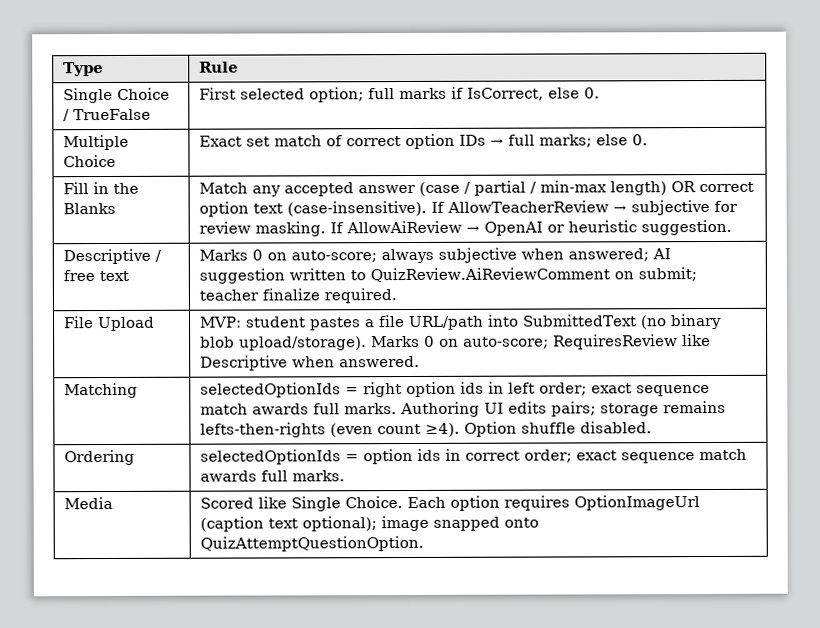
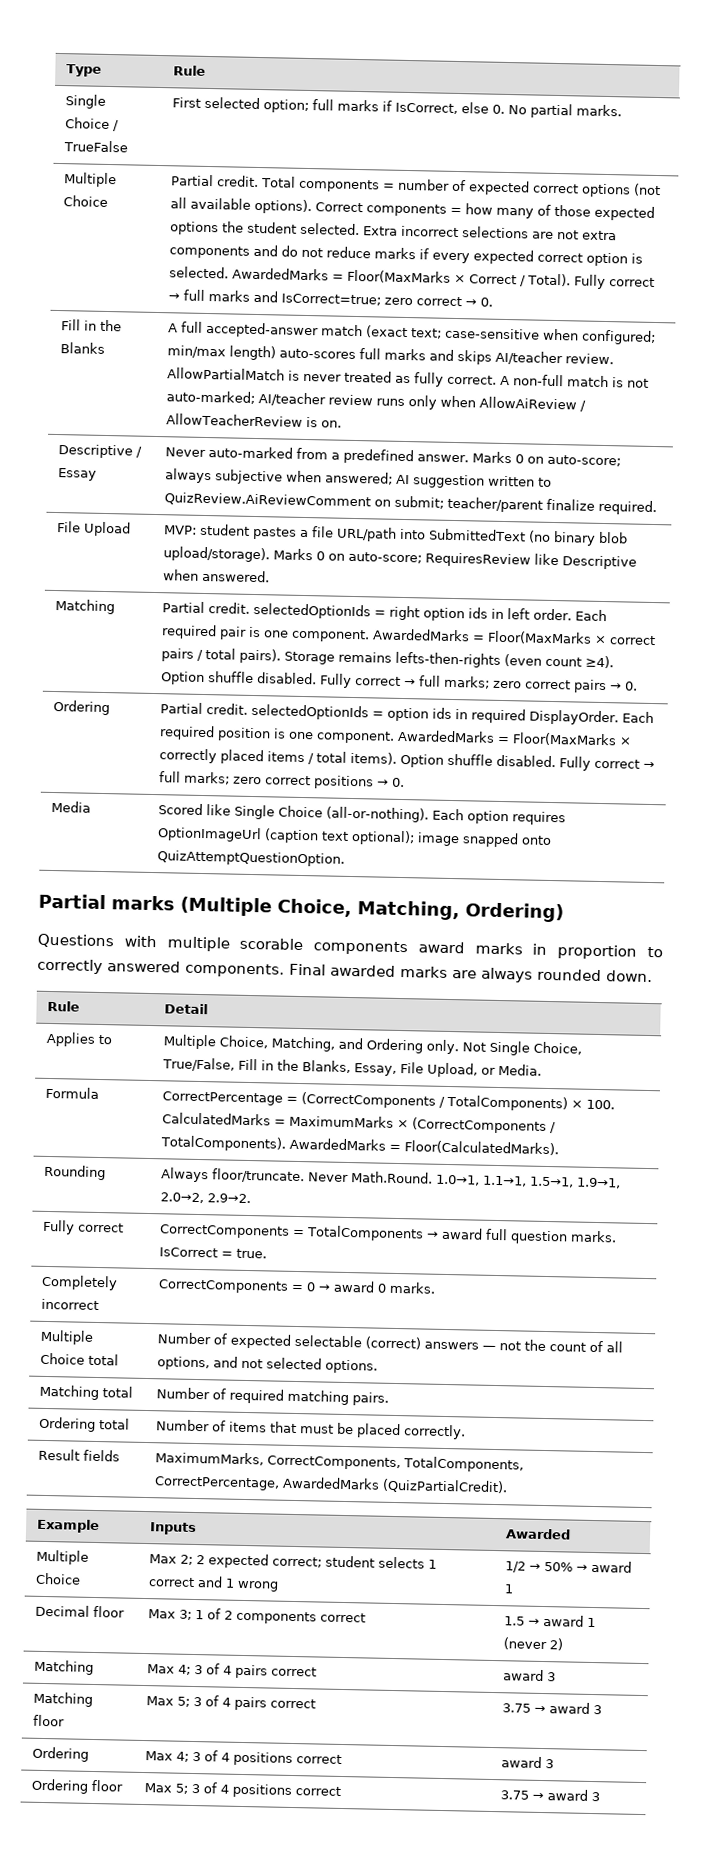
[62,134,129,151] [62,154,116,168] [198,133,628,150] // Multiple Choice | Exact set match of correct option IDs → full marks; else -> [508,103,623,119] [64,172,118,188] [63,195,109,207] [171,174,662,198] [170,197,656,221] [170,221,618,241] [169,244,644,267] [169,266,656,289] [168,289,478,307] No partial marks. // Multiple Choice | Partial credit. Total components = number of expected correct options (not all available options). Correct components = how many of those expected options the student selected. Extra incorrect selections are not extra components and do not reduce marks if every expected correct option is selected. AwardedMarks = Floor(MaxMarks × Correct / Total). Fully correct → full marks and IsCorrect=true; zero correct →
[198,180,754,197] [198,200,738,217] [198,219,732,237] [62,248,162,265] [62,270,129,282] Match any accepted answer (case / partial / min-max length) OR correct option text (case-insensitive). If AllowTeacherReview → subjective for review masking. If AllowAiReview → OpenAI or heuristic suggestion. // Descriptive / free text | -> [168,321,657,346] [167,345,615,366] [167,367,650,388] [166,390,587,412] [166,413,343,428] [58,444,143,459] [58,468,98,481] [165,446,470,465] A full accepted-answer match (exact text; case-sensitive when configured; min/max length) auto-scores full marks and skips AI/teacher review. AllowPartialMatch is never treated as fully correct. A non-full match is not auto-marked; AI/teacher review runs only when AllowAiReview / AllowTeacherReview is on. // Descriptive / Essay | Never auto-marked from a predefined answer.
[198,289,259,301] teacher -> [447,496,544,513] teacher/parent
(138, 390) none -> [162,601,251,614] Partial credit.
[538,382,710,397] [199,401,659,418] order; exact sequence match awards full marks. Authoring UI edits pairs; storage -> [533,608,608,622] [161,624,657,646] [161,648,336,665] order. Each required pair is one component. AwardedMarks = Floor(MaxMarks × correct pairs / total pairs). Storage
[63,449,135,466] // Ordering | -> [320,673,639,694] [53,699,111,716] [160,702,249,715] Fully correct → full marks; zero correct pairs → 0. // Ordering | Partial credit.
[464,448,747,464] [199,470,345,482] correct order; exact sequence match awards full marks. -> [471,708,655,726] [159,725,633,747] [159,748,656,771] [159,771,406,790] required DisplayOrder. Each required position is one component. AwardedMarks = Floor(MaxMarks × correctly placed items / total items). Option shuffle disabled. Fully correct → full marks; zero correct positions → 0.
[344,496,403,509] Choice. -> [278,805,430,823] Choice (all-or-nothing).
(424, 543) none -> [38,893,564,923] [37,933,663,960] [37,958,653,983] [47,1000,81,1012] [164,1003,209,1015] [46,1031,113,1047] [163,1034,583,1056] [162,1057,543,1078] [45,1086,100,1099] [162,1091,616,1112] [162,1112,557,1134] [160,1135,560,1156] [44,1164,107,1181] [161,1167,622,1189] [160,1192,252,1204] [42,1219,125,1235] [159,1224,618,1245] [159,1247,268,1259] [41,1274,119,1291] [41,1298,100,1311] [158,1279,437,1294] [40,1329,95,1345] [40,1352,120,1366] [157,1332,624,1353] [157,1356,379,1374] [39,1384,134,1401] [156,1387,390,1406] [39,1416,131,1432] [156,1419,467,1440] [38,1448,121,1462] [155,1451,525,1473] [154,1476,509,1495] [36,1518,101,1534] [149,1522,198,1536] [505,1528,572,1540] [36,1549,90,1565] [35,1572,82,1585] [149,1553,438,1569] [148,1576,280,1592] [505,1560,633,1573] [504,1584,515,1594] [35,1604,126,1618] [148,1608,367,1625] [504,1615,597,1628] [503,1637,564,1651] [34,1659,95,1676] [147,1663,318,1679] [503,1669,557,1682] [33,1691,94,1707] [33,1714,66,1727] [146,1695,317,1711] [502,1702,603,1715] [32,1746,90,1762] [145,1750,343,1767] [501,1756,555,1769] [31,1778,125,1794] [144,1782,342,1799] [500,1789,601,1802] // Partial marks (Multiple Choice, Matching, Ordering) // Questions with multiple scorable components award marks in proportion to correctly answered components. Final awarded marks are always rounded down. // Rule | Detail // Applies to | Multiple Choice, Matching, and Ordering only. Not Single Choice, True/False, Fill in the Blanks, Essay, File Upload, or Media. // Formula | CorrectPercentage = (CorrectComponents / TotalComponents) × 100. CalculatedMarks = MaximumMarks × (CorrectComponents / TotalComponents). AwardedMarks = Floor(CalculatedMarks). // Rounding | Always floor/truncate. Never Math.Round. 1.0→1, 1.1→1, 1.5→1, 1.9→1, 2.0→2, 2.9→2. // Fully correct | CorrectComponents = TotalComponents → award full question marks. IsCorrect = true. // Completely incorrect | CorrectComponents = 0 → award 0 marks. // Multiple Choice total | Number of expected selectable (correct) answers — not the count of all options, and not selected options. // Matching total | Number of required matching pairs. // Ordering total | Number of items that must be placed correctly. // Result fields | MaximumMarks, CorrectComponents, TotalComponents, CorrectPercentage, AwardedMarks (QuizPartialCredit). // Example | Inputs | Awarded // Multiple Choice | Max 2; 2 expected correct; student selects 1 correct and 1 wrong | 1/2 → 50% → award 1 // Decimal floor | Max 3; 1 of 2 components correct | 1.5 → award 1 (never 2) // Matching | Max 4; 3 of 4 pairs correct | award 3 // Matching floor | Max 5; 3 of 4 pairs correct | 3.75 → award 3 // Ordering | Max 4; 3 of 4 positions correct | award 3 // Ordering floor | Max 5; 3 of 4 positions correct | 3.75 → award 3

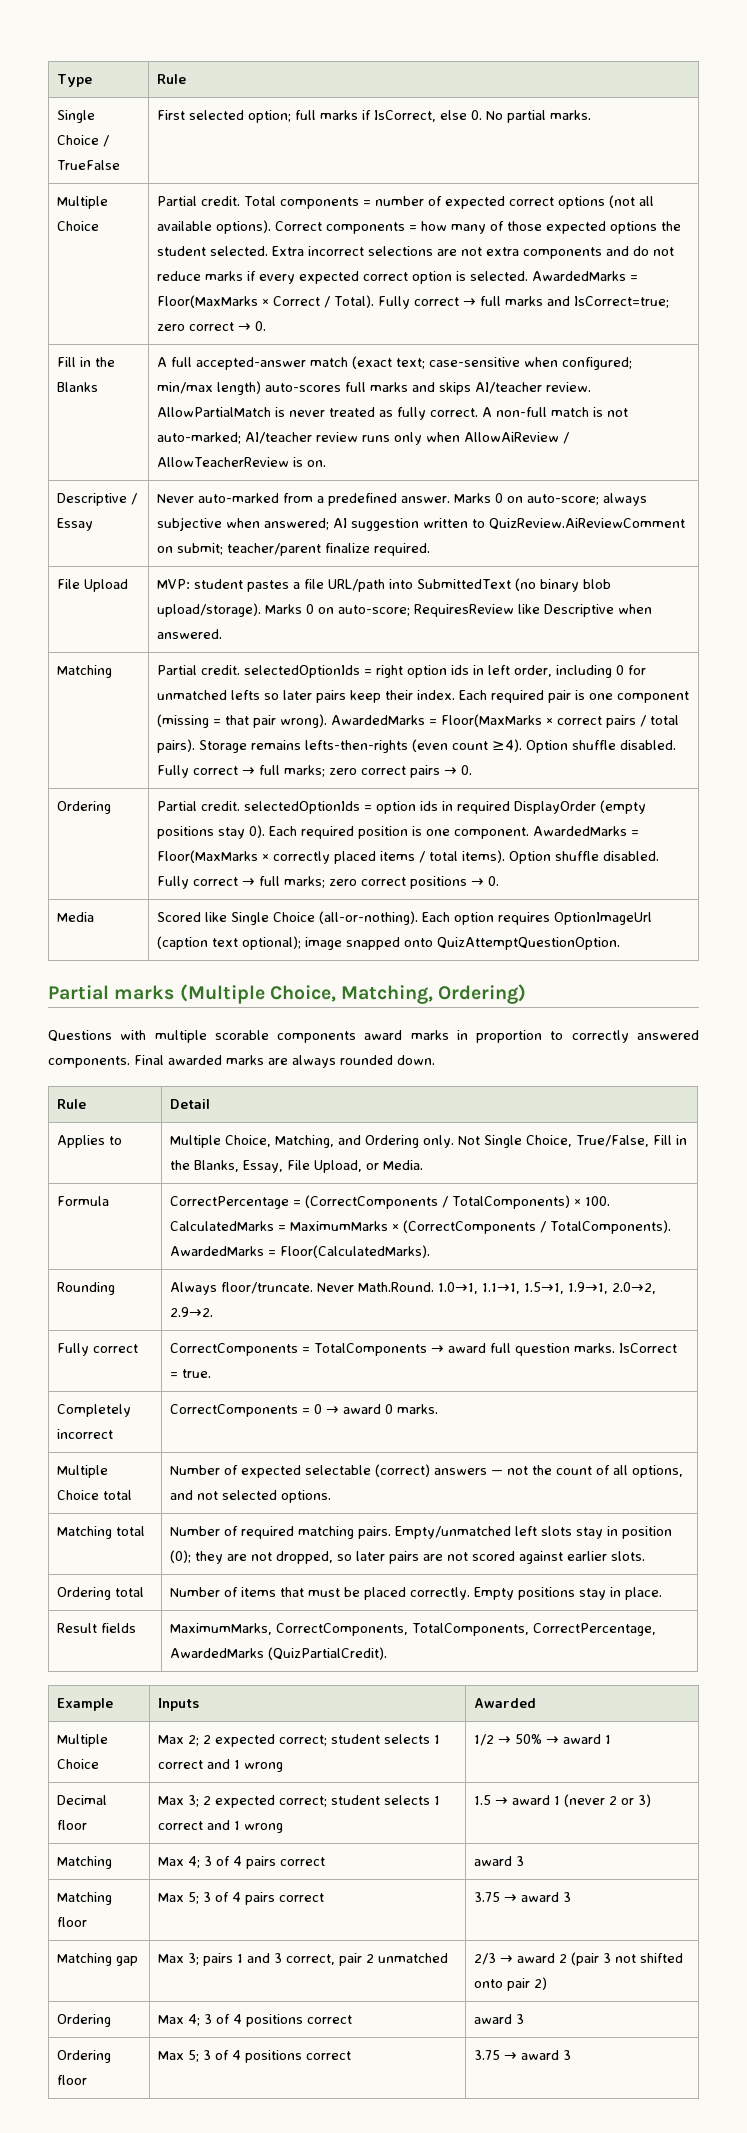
[533,608,573,621] order. -> [514,665,647,678] [157,690,456,703] order, including 0 for unmatched lefts so later pairs keep their index.
[291,628,371,643] component. -> [617,691,690,703] [157,714,328,728] component (missing = that pair wrong).
[529,709,620,726] DisplayOrder. -> [514,800,647,814] [157,825,266,839] DisplayOrder (empty positions stay 0).
(390, 1399) none -> [395,1526,673,1539] [170,1550,646,1564] Empty/unmatched left slots stay in position (0); they are not dropped, so later pairs are not scored against earlier slots.
(467, 1432) none -> [474,1587,663,1600] Empty positions stay in place.
[195,1608,367,1625] 1 of 2 components correct -> [203,1795,441,1808] [158,1820,284,1833] 2 expected correct; student selects 1 correct and 1 wrong
[549,1638,564,1651] 2) -> [609,1794,652,1807] 2 or 3)
(603, 1710) none -> [57,1953,139,1966] [158,1953,449,1966] [474,1952,684,1966] [474,1977,548,1991] // Matching gap | Max 3; pairs 1 and 3 correct, pair 2 unmatched | 2/3 → award 2 (pair 3 not shifted onto pair 2)

